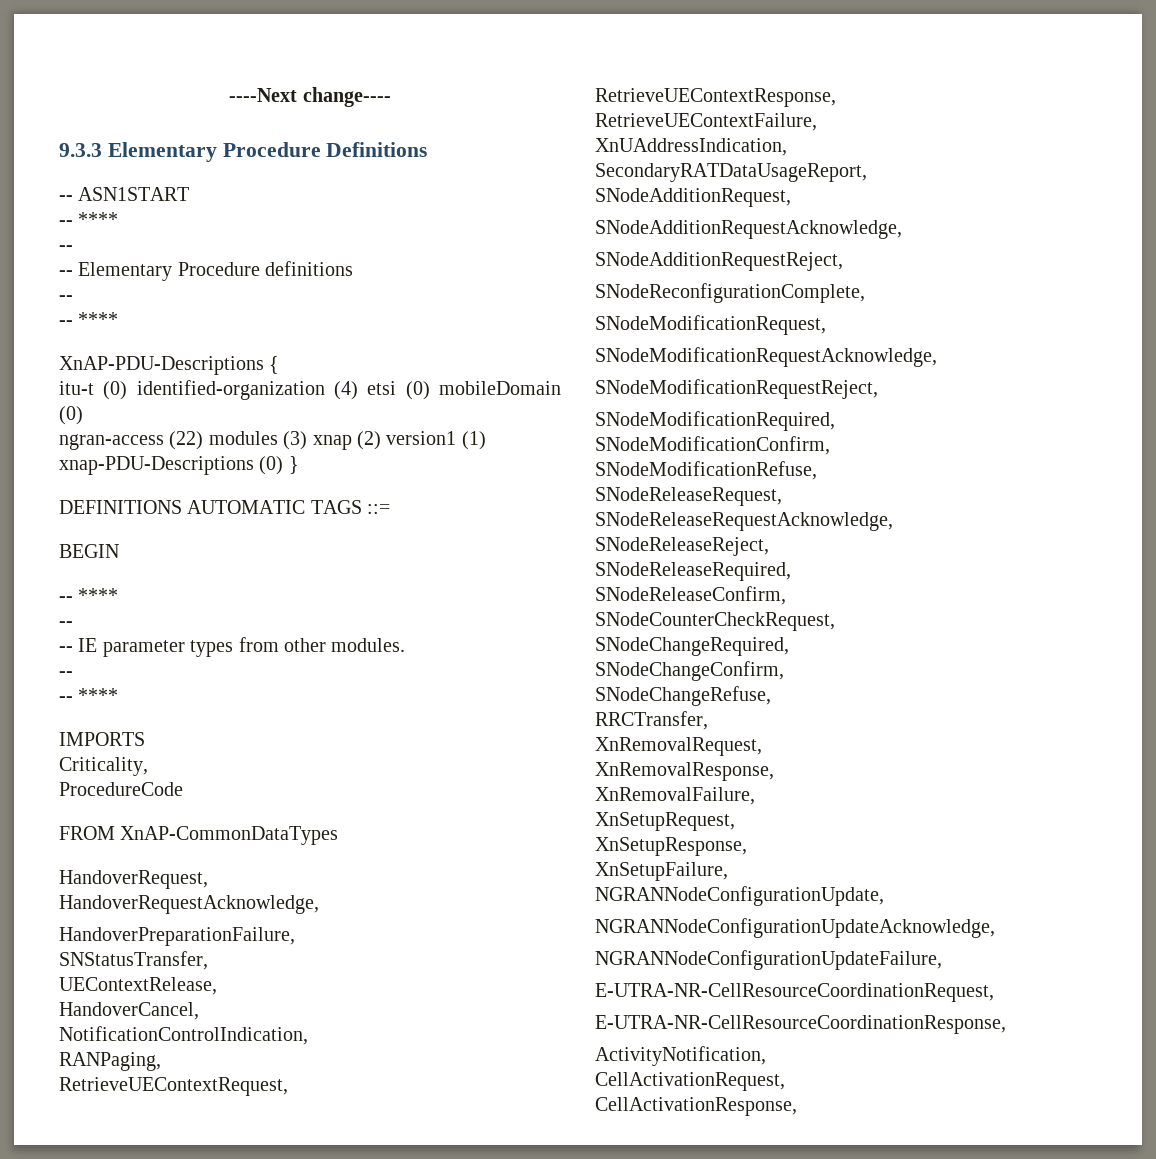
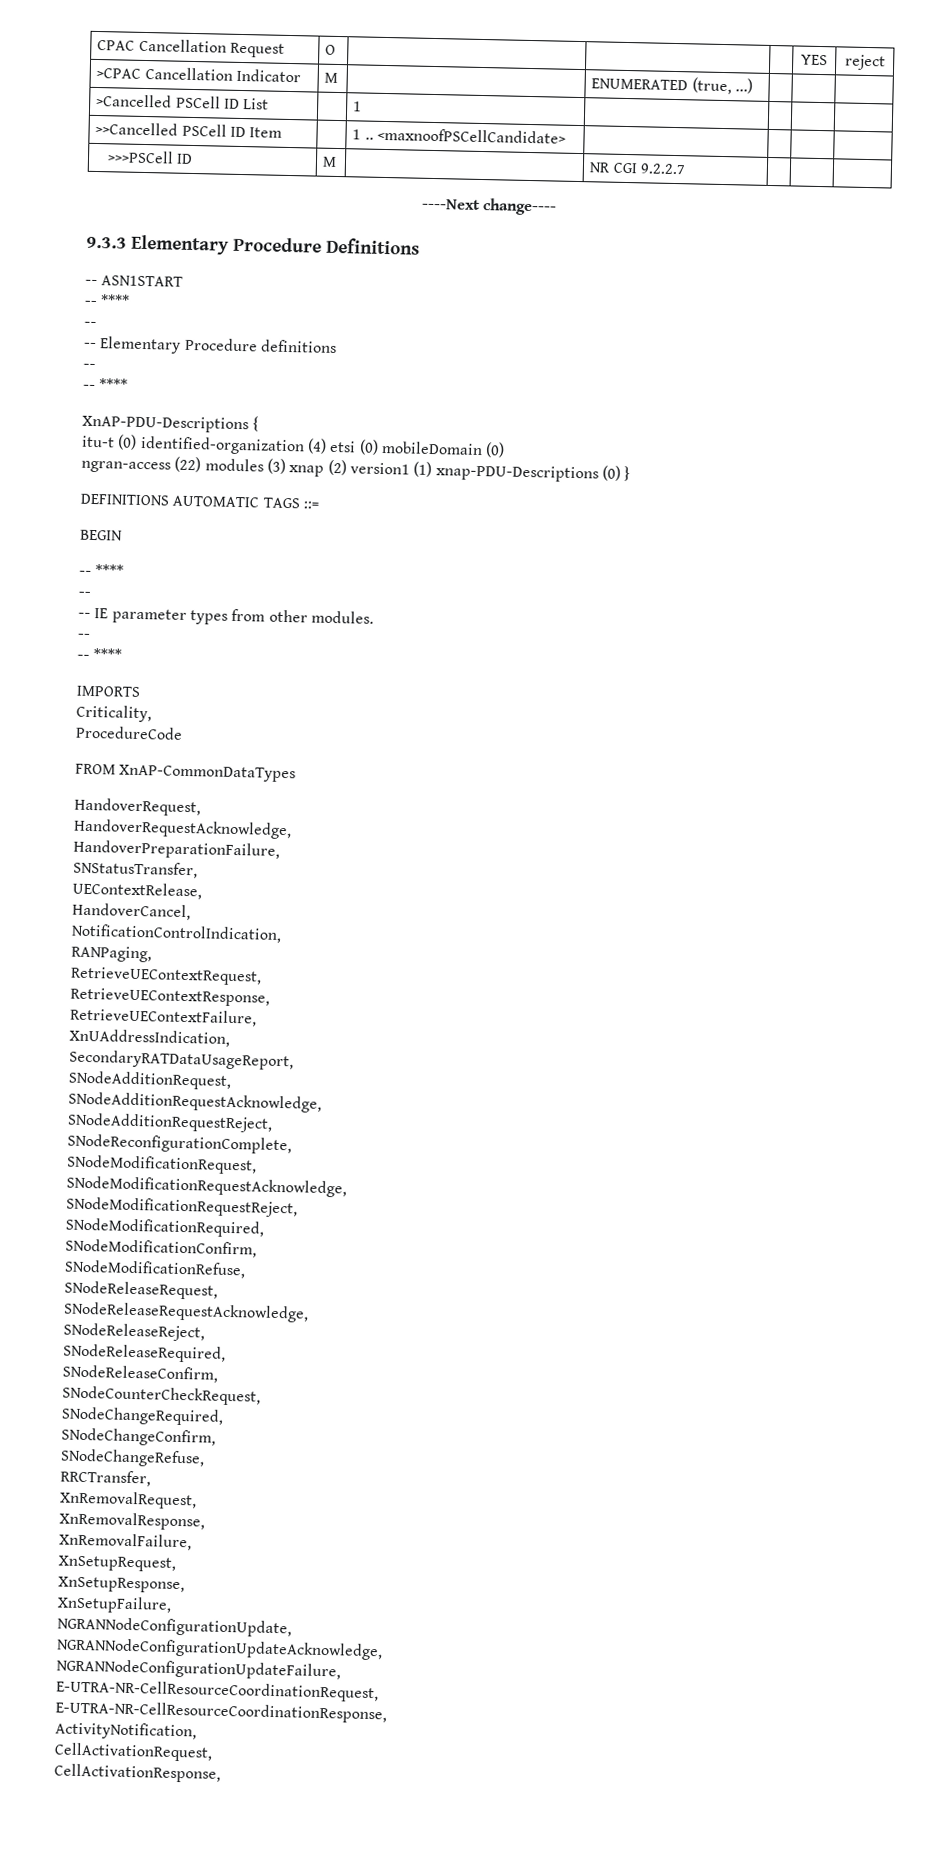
(229, 95) none -> [97,38,286,58] [325,44,337,55] [801,54,828,66] [844,54,886,71] [96,66,302,83] [324,72,339,84] [591,77,754,95] [96,93,270,110] [353,101,363,112] [95,121,283,138] [352,127,567,144] [106,150,194,164] [322,156,338,167] [589,162,687,175] CPAC Cancellation Request | O | | | | YES | reject // >CPAC Cancellation Indicator | M | | ENUMERATED (true, ...) | | | // >Cancelled PSCell ID List | | 1 | | | | // >>Cancelled PSCell ID Item | | 1 .. <maxnoofPSCellCandidate> | | | | // >>>PSCell ID | M | | NR CGI 9.2.2.7 | | | //

